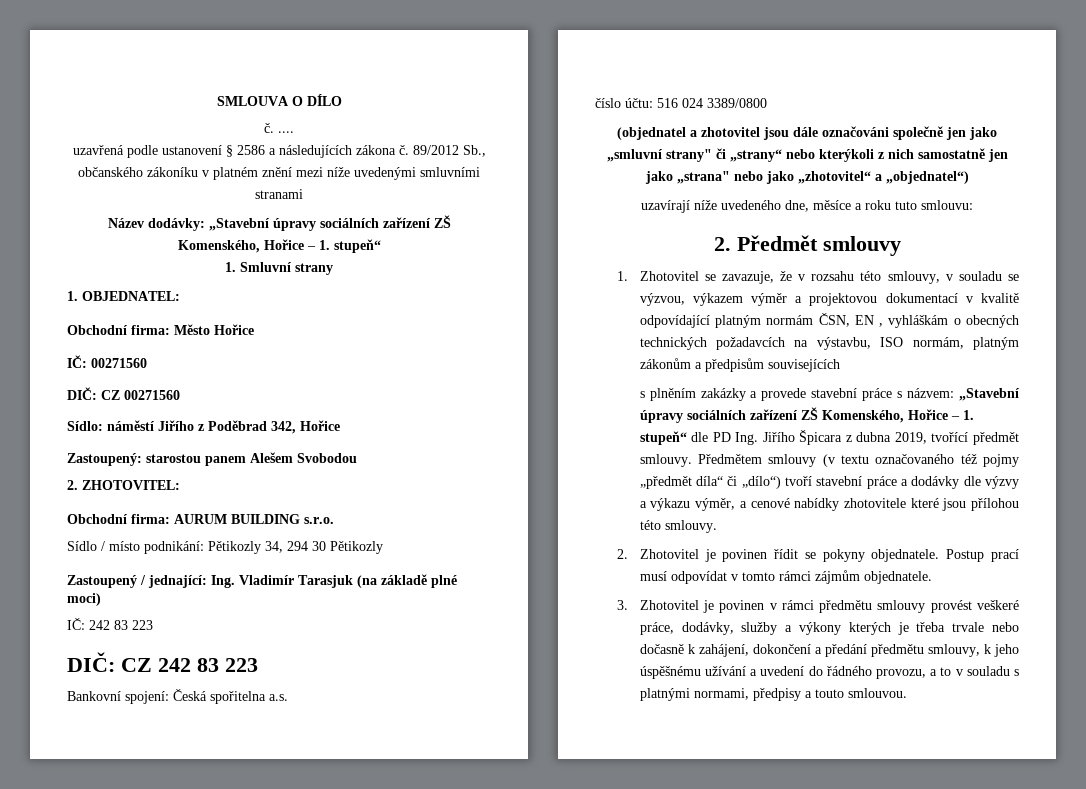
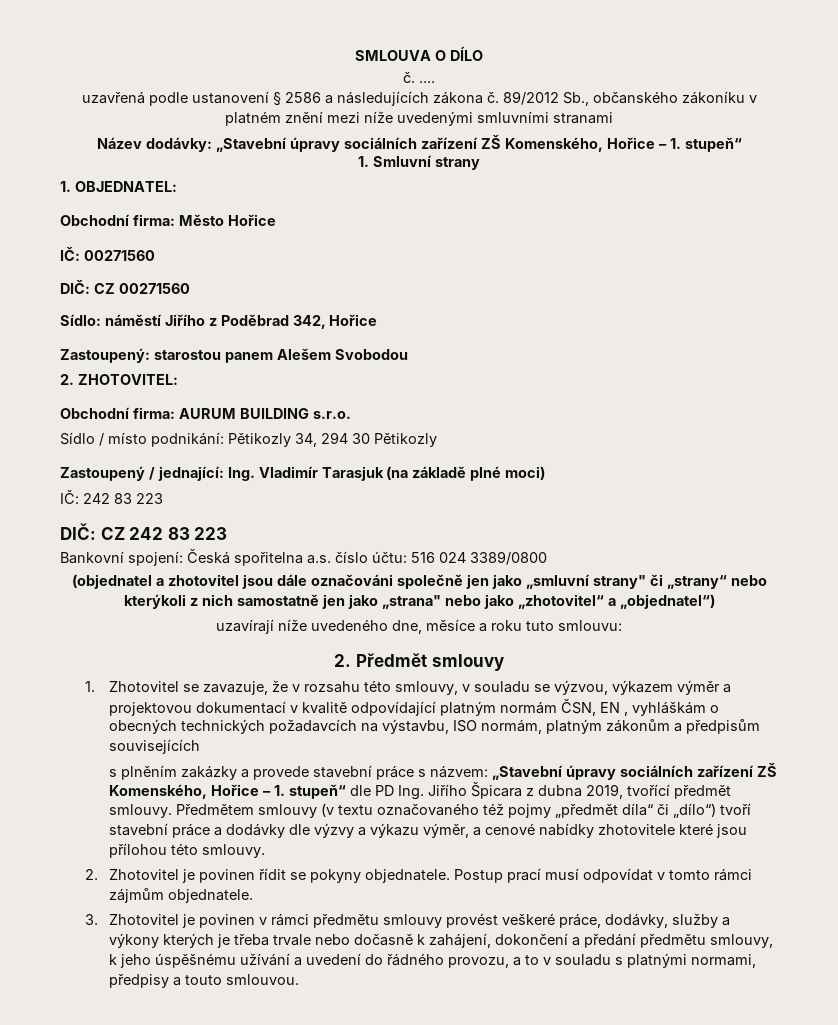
(288, 697) // -> (331, 559) none

